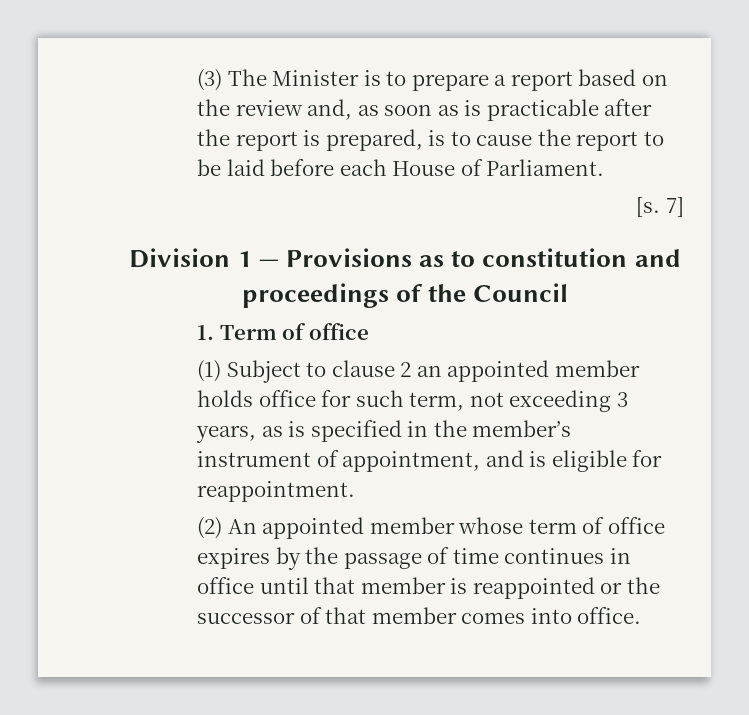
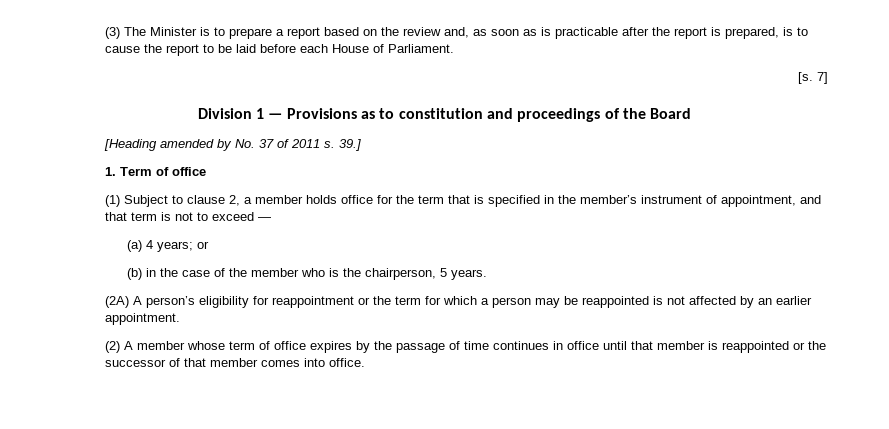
[473,283,569,302] Council -> [650,108,692,119] [103,139,361,151] Board // [Heading amended by No. 37 of 2011 s. 39.]
[400,360,550,382] 2 an appointed -> [228,195,252,206] 2, a
[355,390,628,412] [196,425,283,443] such term, not exceeding 3 years, as -> [395,195,470,204] the term that
[529,450,663,472] [197,481,356,502] is eligible for reappointment. -> [104,212,271,221] [126,240,209,252] [126,268,487,280] [104,296,812,308] [104,313,180,325] that term is not to exceed — // (a) 4 years; or // (b) in the case of the member who is the chairperson, 5 years. // (2A) A person’s eligibility for reappointment or the term for which a person may be reappointed is not affected by an earlier appointment.
[227,517,365,539] An appointed -> [123,341,133,350] A

